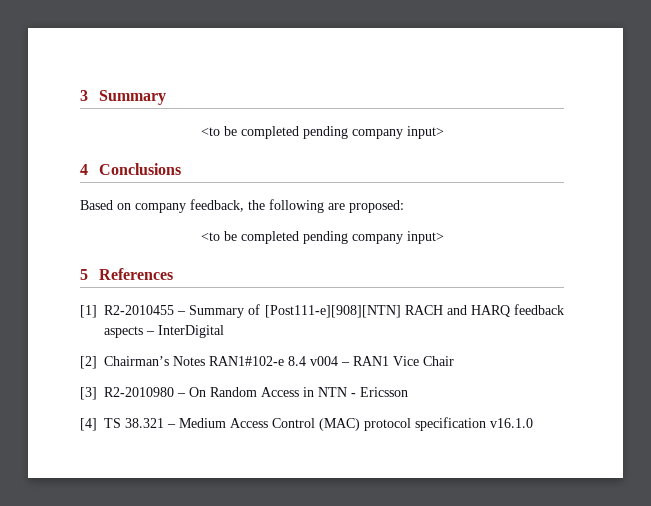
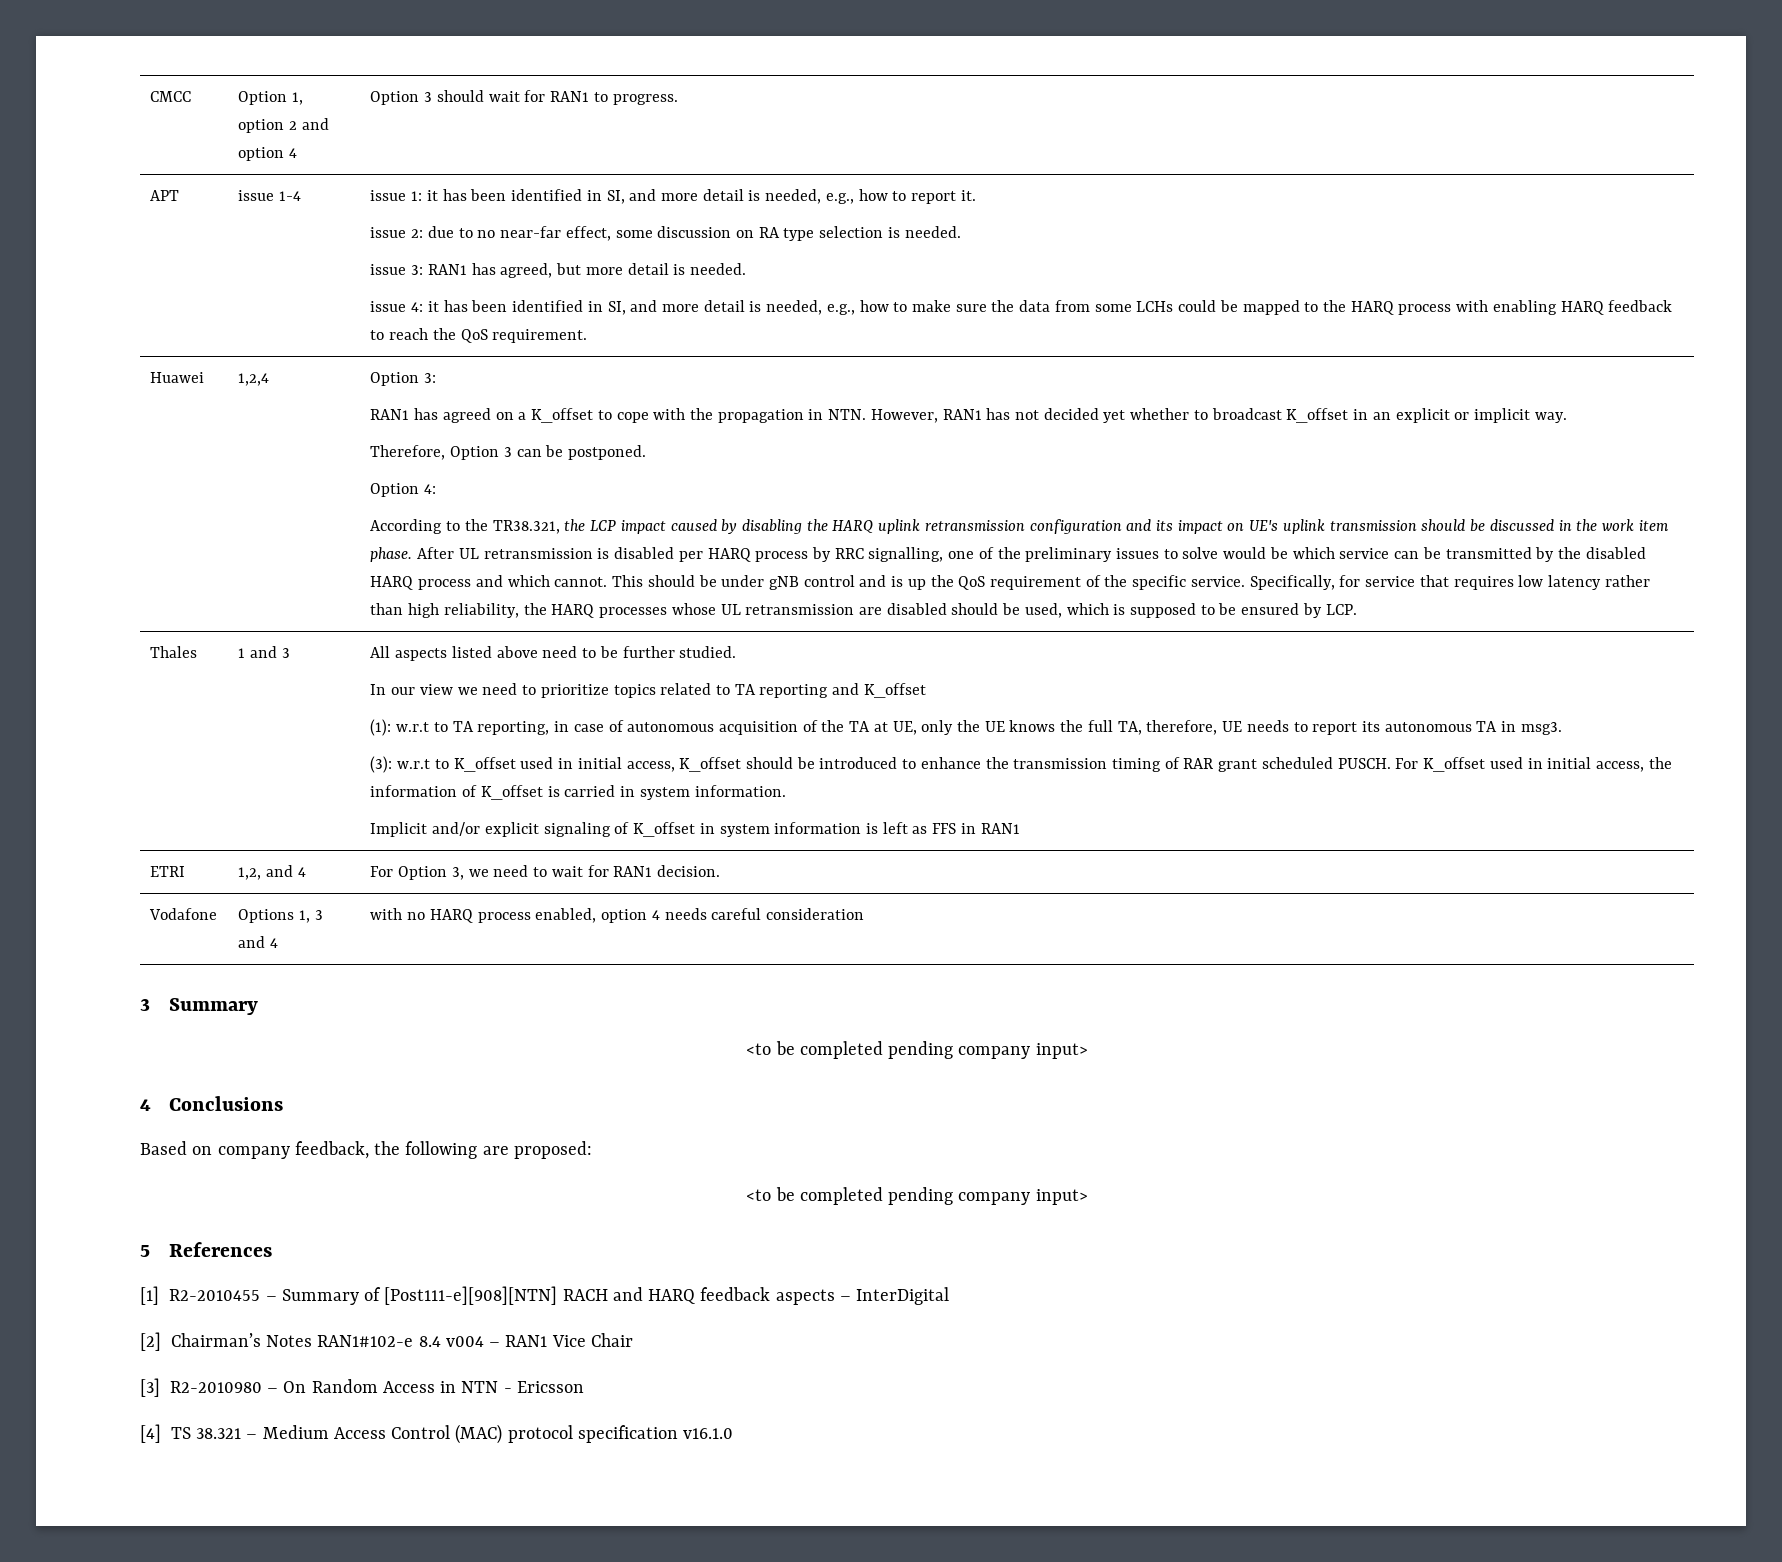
(80, 95) none -> [150,91,192,102] [238,91,304,105] [238,118,329,133] [238,147,298,161] [370,90,678,105] [150,190,180,201] [238,190,302,201] [370,189,976,204] [370,226,961,241] [370,263,746,278] [370,300,1673,315] [370,328,588,343] [150,372,205,383] [238,373,270,386] [370,372,437,386] [370,408,1567,423] [370,445,647,460] [370,483,437,497] [370,519,1669,534] [370,547,1646,562] [370,575,1650,590] [370,603,1357,618] [150,646,198,658] [238,646,290,658] [370,646,737,661] [370,683,926,698] [370,719,1562,736] [370,756,1672,773] [370,785,786,800] [370,822,1020,837] [150,866,186,877] [238,865,306,880] [370,865,720,880] [149,908,218,920] [238,909,323,923] [238,936,279,948] [370,908,864,923] CMCC | Option 1, option 2 and option 4 | Option 3 should wait for RAN1 to progress. // APT | issue 1-4 | issue 1: it has been identified in SI, and more detail is needed, e.g., how to report it. // issue 2: due to no near-far effect, some discussion on RA type selection is needed. // issue 3: RAN1 has agreed, but more detail is needed. // issue 4: it has been identified in SI, and more detail is needed, e.g., how to make sure the data from some LCHs could be mapped to the HARQ process with enabling HARQ feedback to reach the QoS requirement. // Huawei | 1,2,4 | Option 3: // RAN1 has agreed on a K_offset to cope with the propagation in NTN. However, RAN1 has not decided yet whether to broadcast K_offset in an explicit or implicit way. // Therefore, Option 3 can be postponed. // Option 4: // According to the TR38.321, the LCP impact caused by disabling the HARQ uplink retransmission configuration and its impact on UE's uplink transmission should be discussed in the work item phase. After UL retransmission is disabled per HARQ process by RRC signalling, one of the preliminary issues to solve would be which service can be transmitted by the disabled HARQ process and which cannot. This should be under gNB control and is up the QoS requirement of the specific service. Specifically, for service that requires low latency rather than high reliability, the HARQ processes whose UL retransmission are disabled should be used, which is supposed to be ensured by LCP. // Thales | 1 and 3 | All aspects listed above need to be further studied. // In our view we need to prioritize topics related to TA reporting and K_offset // (1): w.r.t to TA reporting, in case of autonomous acquisition of the TA at UE, only the UE knows the full TA, therefore, UE needs to report its autonomous TA in msg3. // (3): w.r.t to K_offset used in initial access, K_offset should be introduced to enhance the transmission timing of RAR grant scheduled PUSCH. For K_offset used in initial access, the information of K_offset is carried in system information. // Implicit and/or explicit signaling of K_offset in system information is left as FFS in RAN1 // ETRI | 1,2, and 4 | For Option 3, we need to wait for RAN1 decision. // Vodafone | Options 1, 3 and 4 | with no HARQ process enabled, option 4 needs careful consideration //

